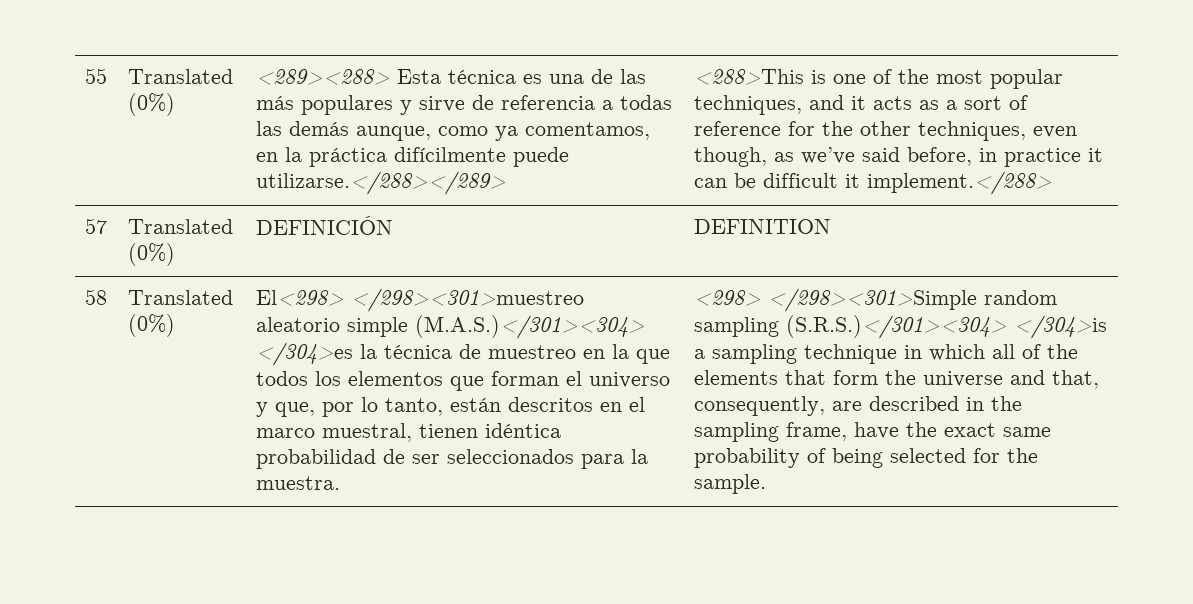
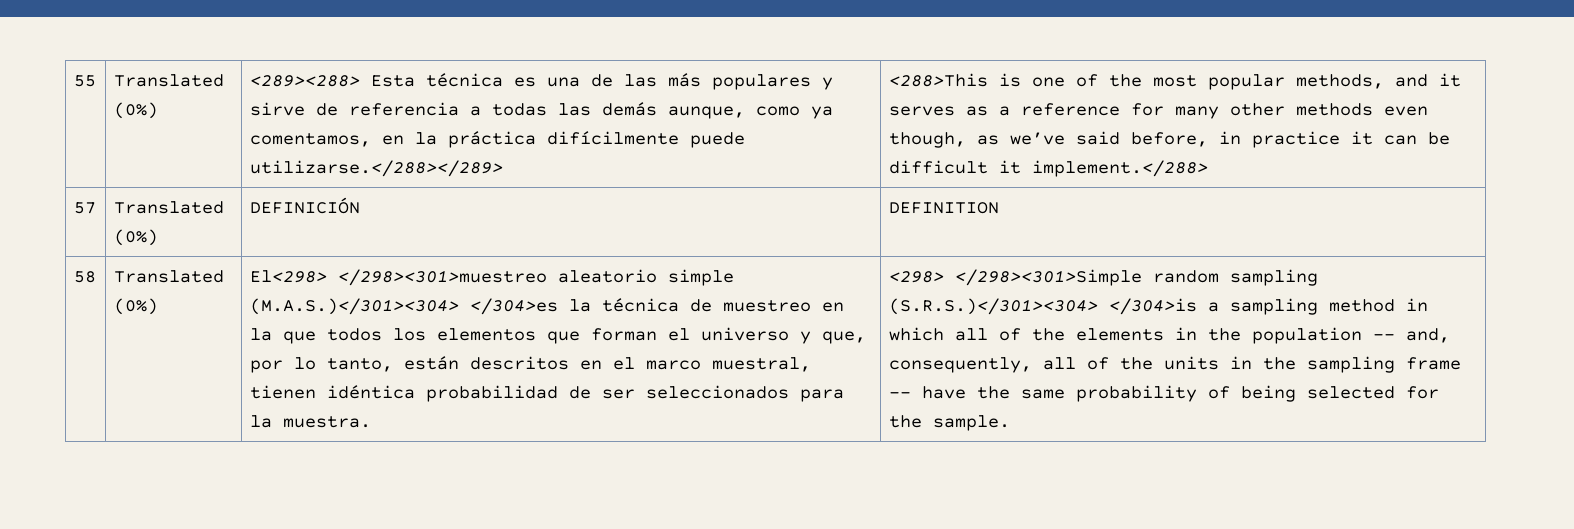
[694,95,803,115] techniques, -> [1295,74,1384,89] methods,
[873,96,913,110] acts -> [888,106,955,116] serves
[964,95,1029,110] [694,121,1027,141] sort of reference for the other techniques, -> [1020,103,1373,119] reference for many other methods
[804,344,898,364] technique -> [1328,299,1395,312] method
[785,370,1100,389] [694,396,960,416] that form the universe and that, consequently, are described -> [1174,327,1450,344] [888,356,1219,373] in the population -- and, consequently, all of the units
[786,422,848,441] frame, -> [1405,357,1461,370] [888,392,911,398] frame --
[944,423,997,437] exact -> (1010, 392) none

